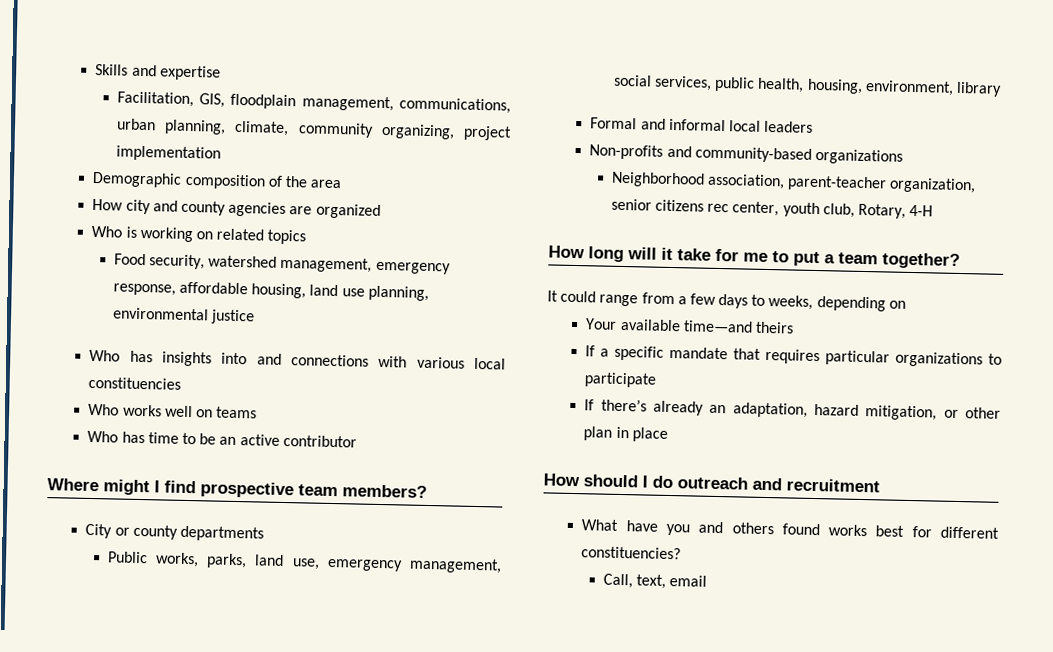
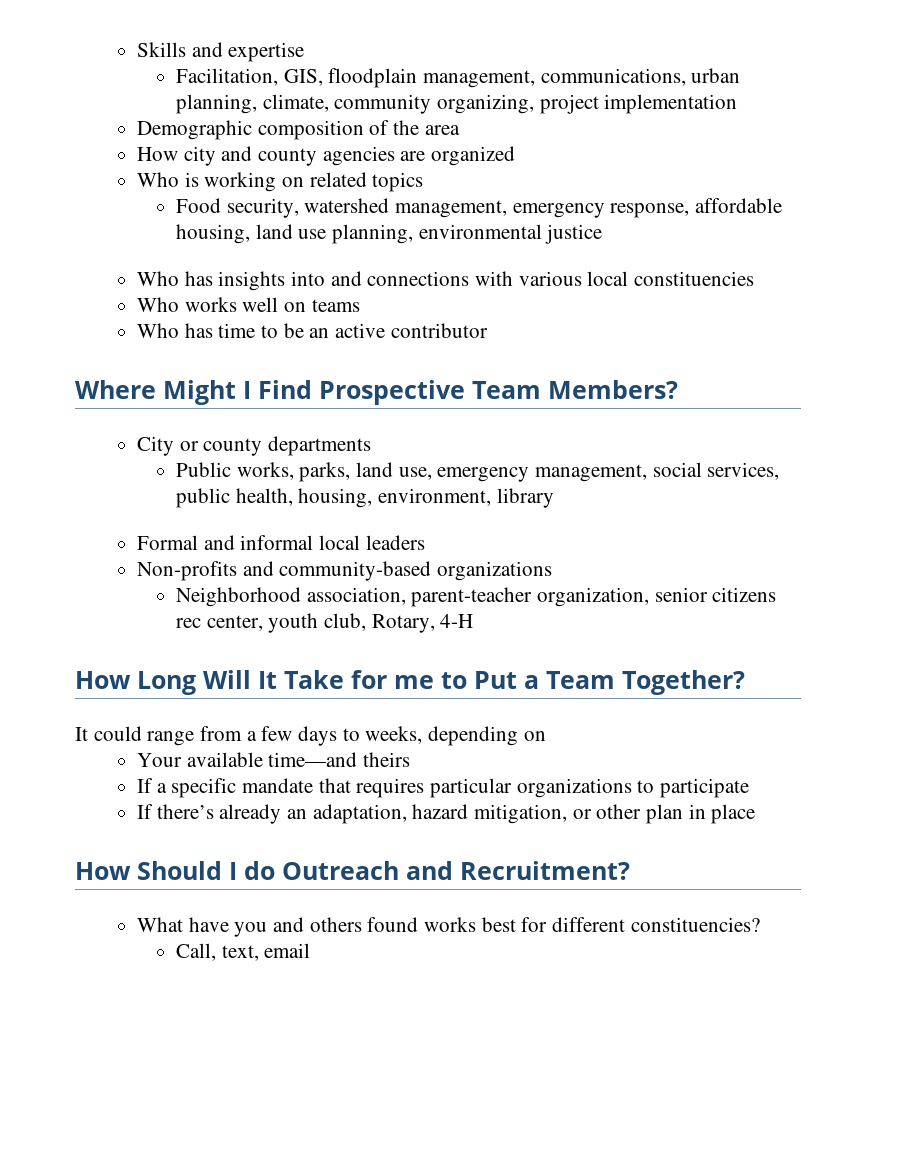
[103,479,427,499] might I find prospective team members? -> [163,380,678,405] Might I Find Prospective Team Members?
[588,246,960,269] long will it take for me to put a team together? -> [137,670,745,695] Long Will It Take for me to Put a Team Together?
[583,474,638,488] should -> [137,861,222,880] Should
[677,476,880,493] outreach and recruitment -> [282,861,630,880] Outreach and Recruitment?

